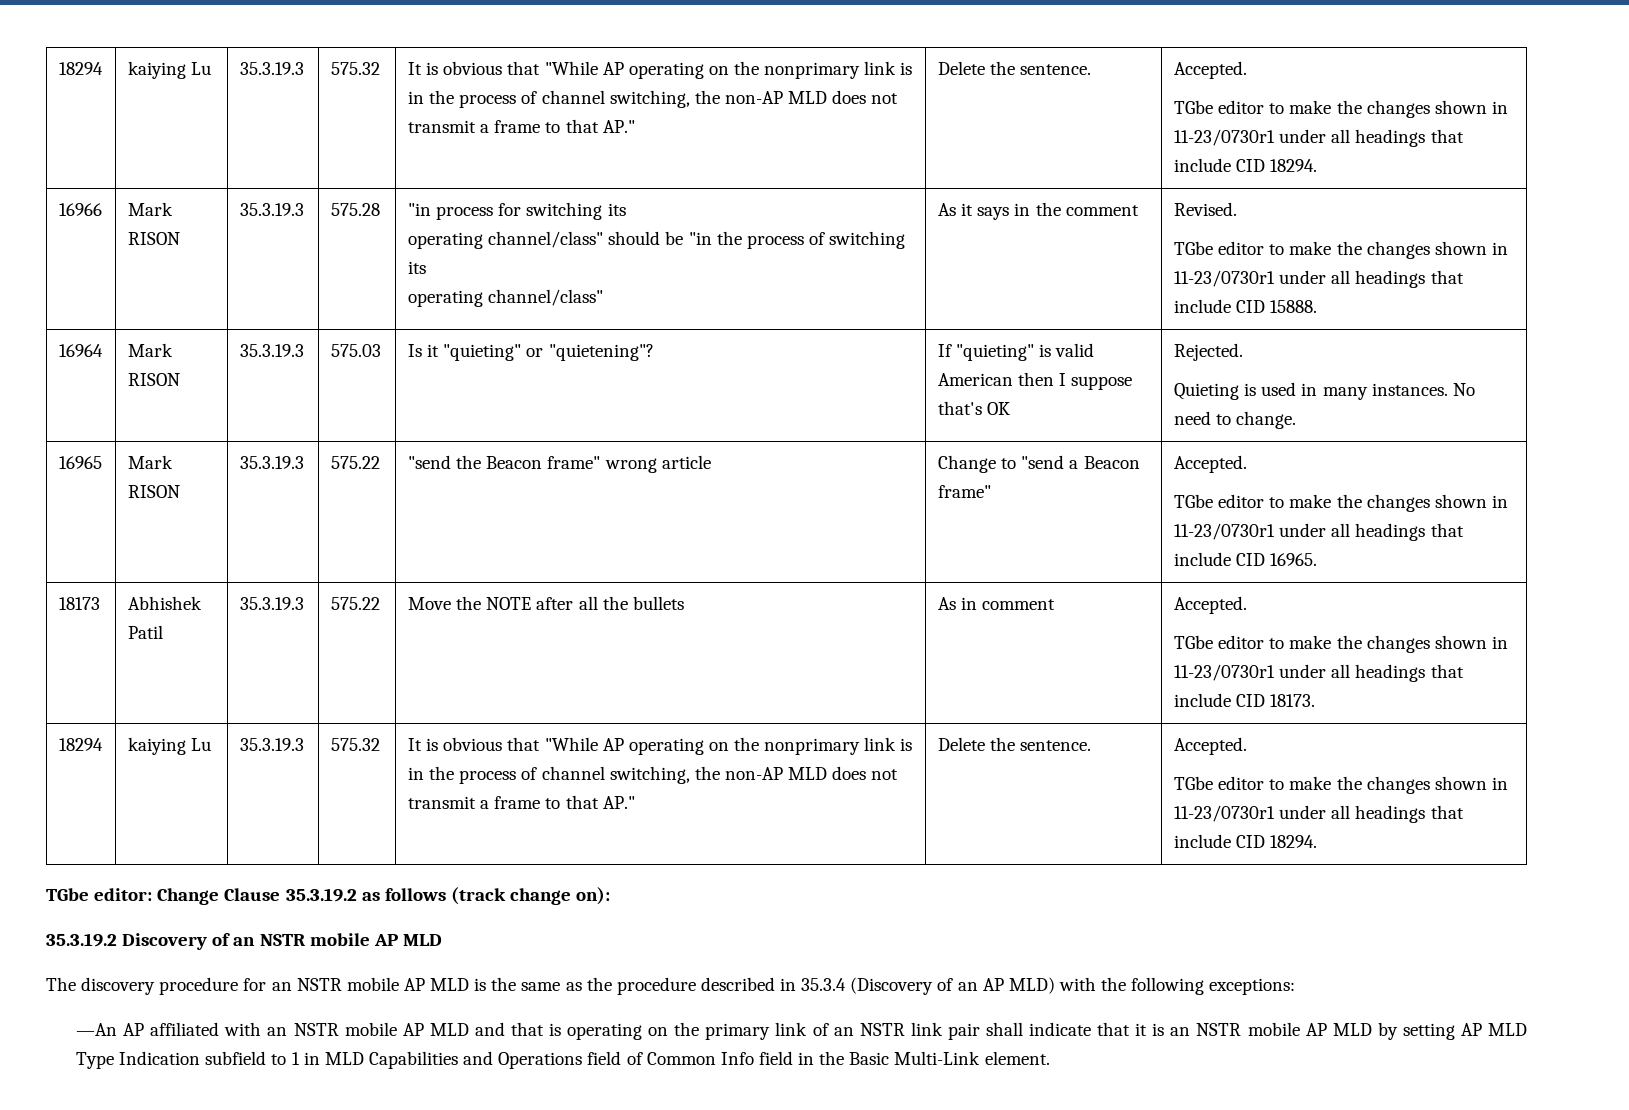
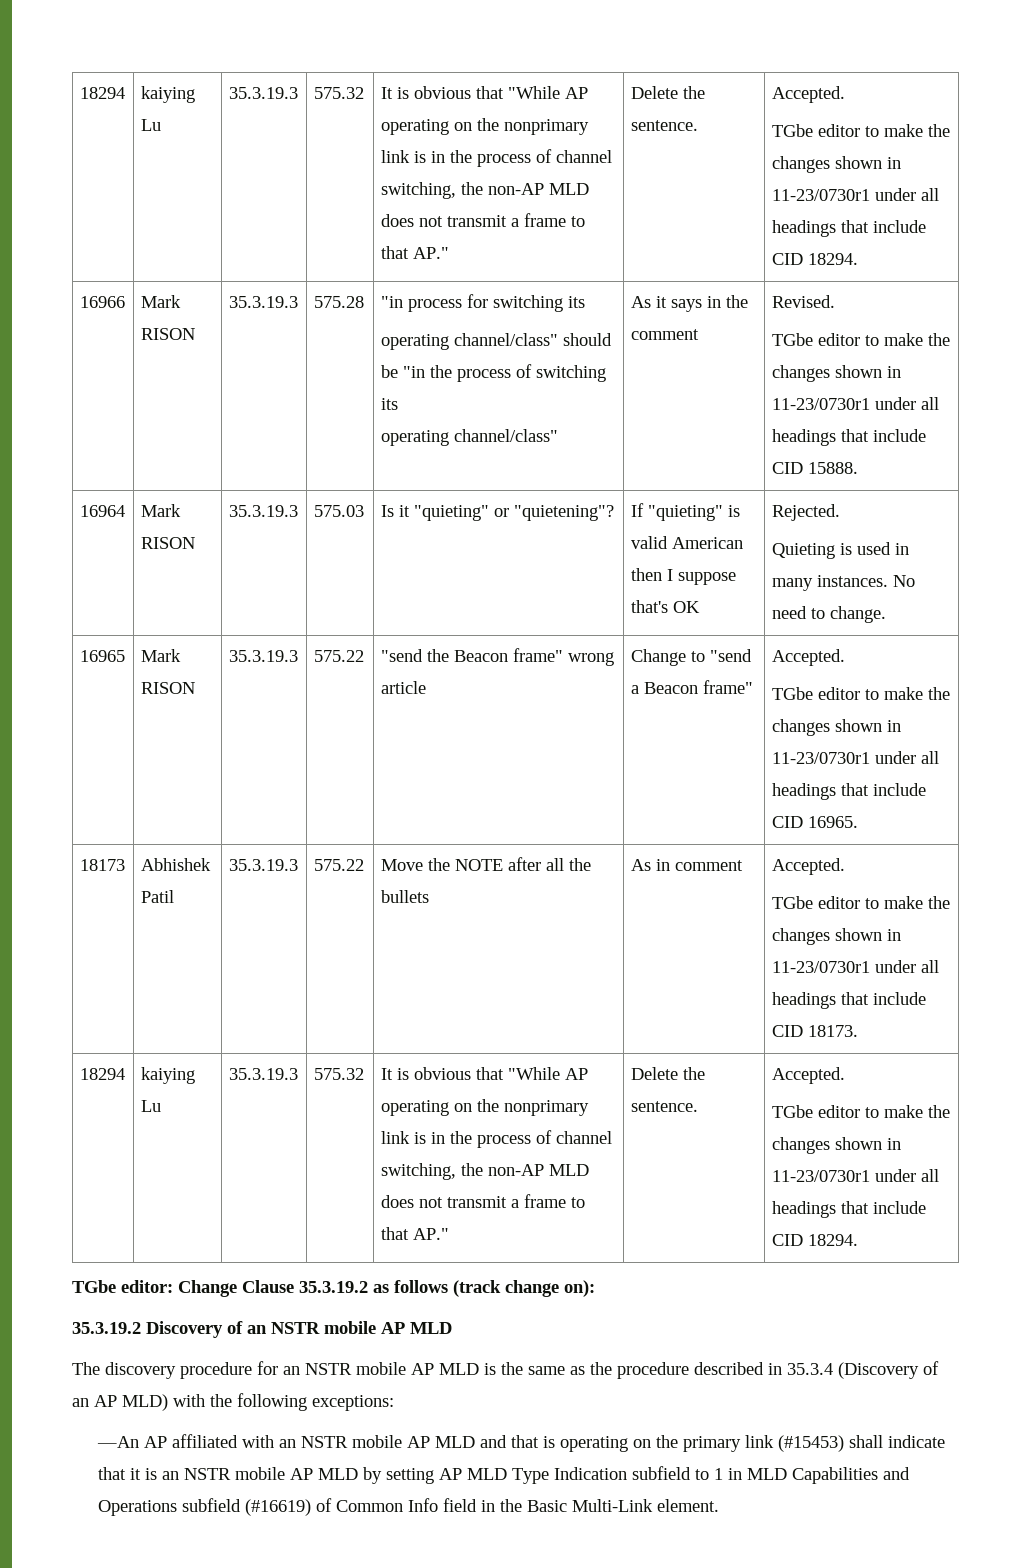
[812,1022,980,1040] of an NSTR link pair -> [778,1435,845,1452] (#15453)
[587,1051,622,1065] field -> [182,1498,312,1516] subfield (#16619)

